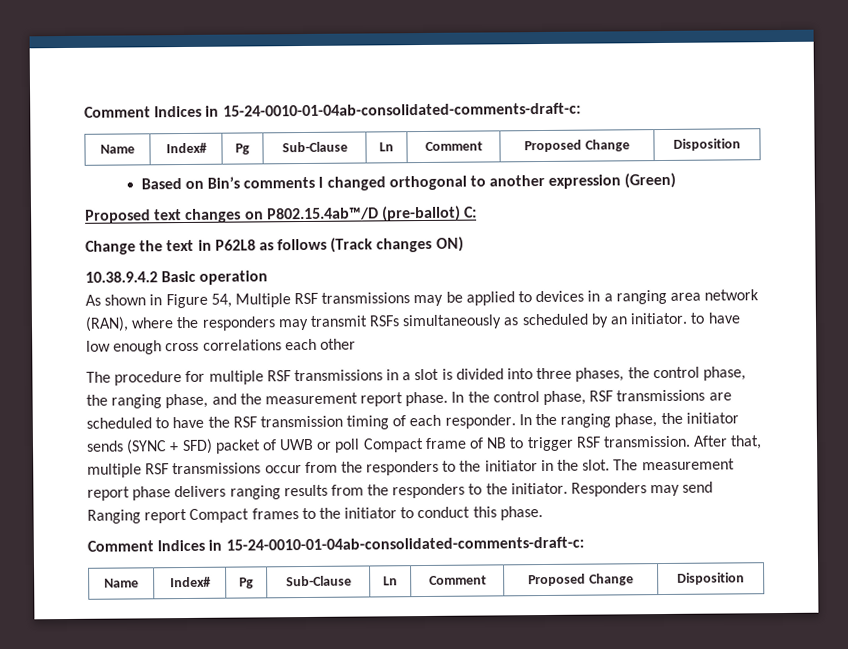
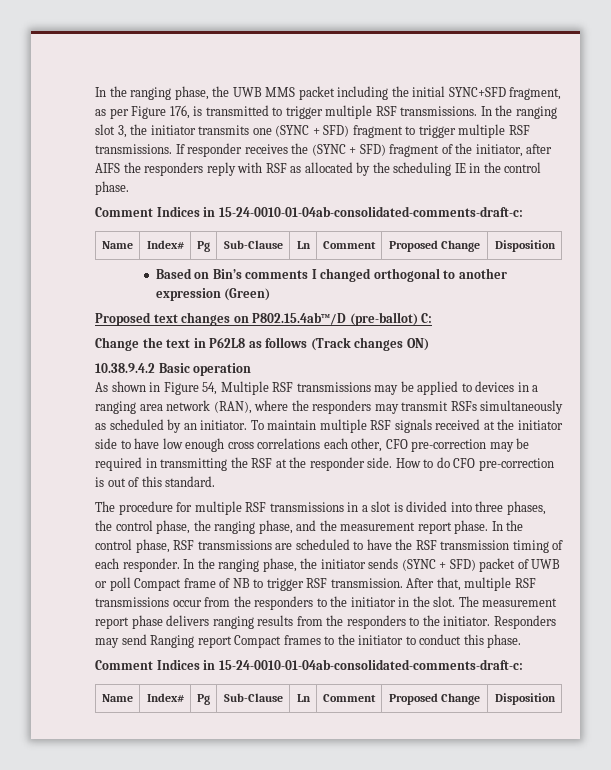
(84, 112) none -> [95,86,562,100] [95,105,557,119] [95,124,530,138] [95,143,553,157] [95,162,542,176] [95,181,129,195] In the ranging phase, the UWB MMS packet including the initial SYNC+SFD fragment, as per Figure 176, is transmitted to trigger multiple RSF transmissions. In the ranging slot 3, the initiator transmits one (SYNC + SFD) fragment to trigger multiple RSF transmissions. If responder receives the (SYNC + SFD) fragment of the initiator, after AIFS the responders reply with RSF as allocated by the scheduling IE in the control phase. //
(689, 318) none -> [250,419,563,433] [95,438,117,449] To maintain multiple RSF signals received at the initiator side
[319,338,356,350] other -> [351,438,530,452] [95,457,554,471] [95,476,216,487] other, CFO pre-correction may be required in transmitting the RSF at the responder side. How to do CFO pre-correction is out of this standard.

